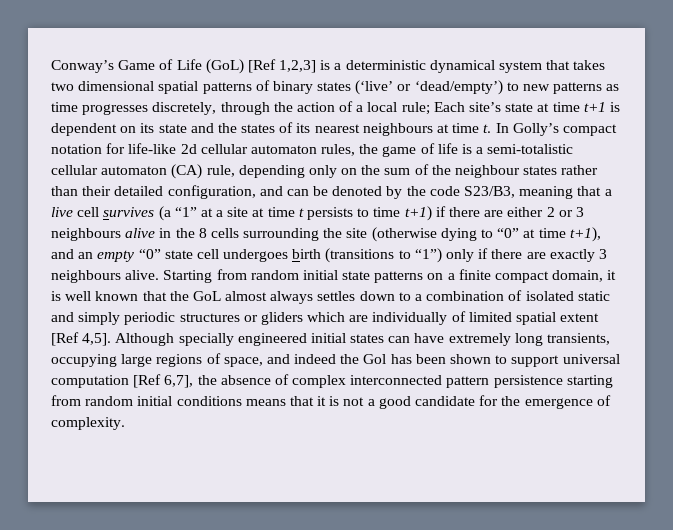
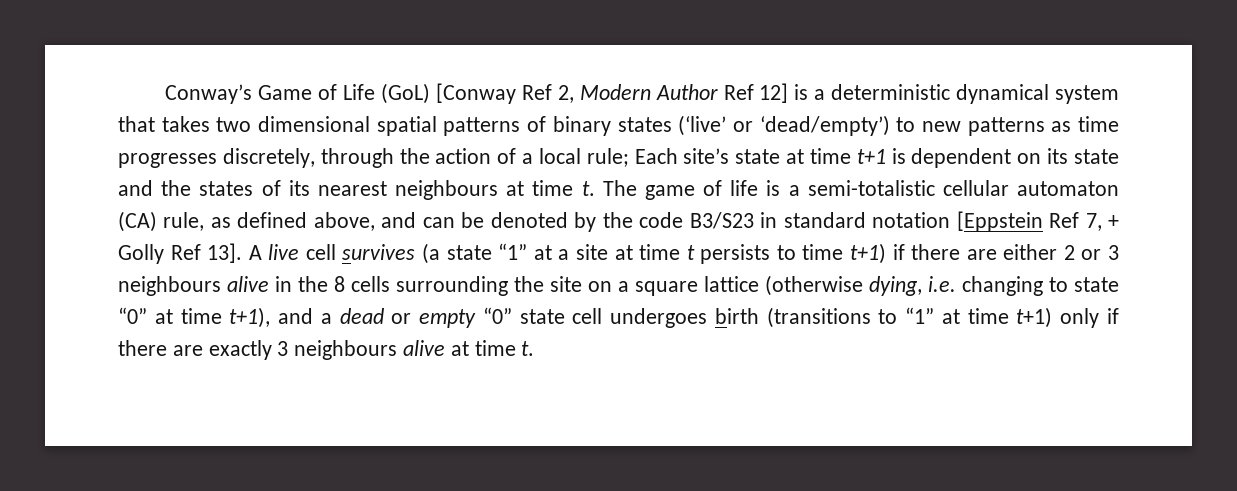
[247,59,317,73] [Ref 1,2,3] -> [435,83,789,104] [Conway Ref 2, Modern Author Ref 12]
[495,123,617,136] [51,143,379,156] In Golly’s compact notation for life-like 2d cellular automaton rules, the -> [602,180,637,196] The
[238,164,599,178] [51,185,256,199] depending only on the sum of the neighbour states rather than their detailed configuration, -> [210,212,375,231] as defined above,
[464,186,612,199] S23/B3, meaning that a -> [689,211,1120,232] [118,243,262,264] B3/S23 in standard notation [Eppstein Ref 7, + Golly Ref 13]. A
(171, 213) none -> [446,245,492,260] state
[371,227,494,242] (otherwise dying to -> [588,275,1119,296] on a square lattice (otherwise dying, i.e. changing to state
[78,252,94,259] an -> [320,308,412,324] a dead or
[414,248,442,263] “1”) -> [905,307,1053,328] “1” at time t+1)
[125,269,617,283] [51,290,610,304] [51,311,600,325] [51,332,611,346] [51,353,620,367] [51,374,613,388] [51,395,611,409] [51,417,125,430] alive. Starting from random initial state patterns on a finite compact domain, it is well known that the GoL almost always settles down to a combination of isolated static and simply periodic structures or gliders which are individually of limited spatial extent [Ref 4,5]. Although specially engineered initial states can have extremely long transients, occupying large regions of space, and indeed the Gol has been shown to support universal computation [Ref 6,7], the absence of complex interconnected pattern persistence starting from random initial conditions means that it is not a good candidate for the emergence of complexity. -> [403,340,535,356] alive at time t.

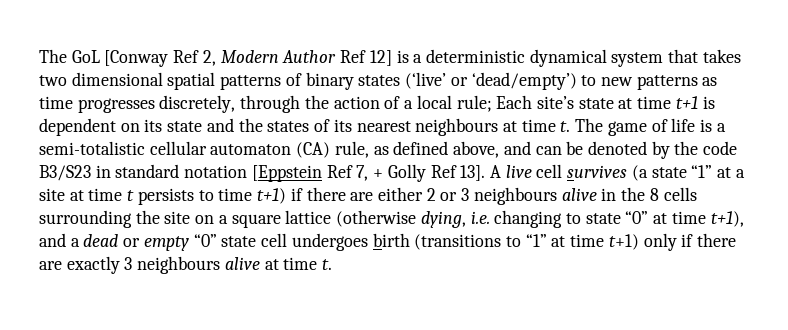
[165,83,431,104] Conway’s Game of Life (GoL) -> [39,49,100,63] The GoL

